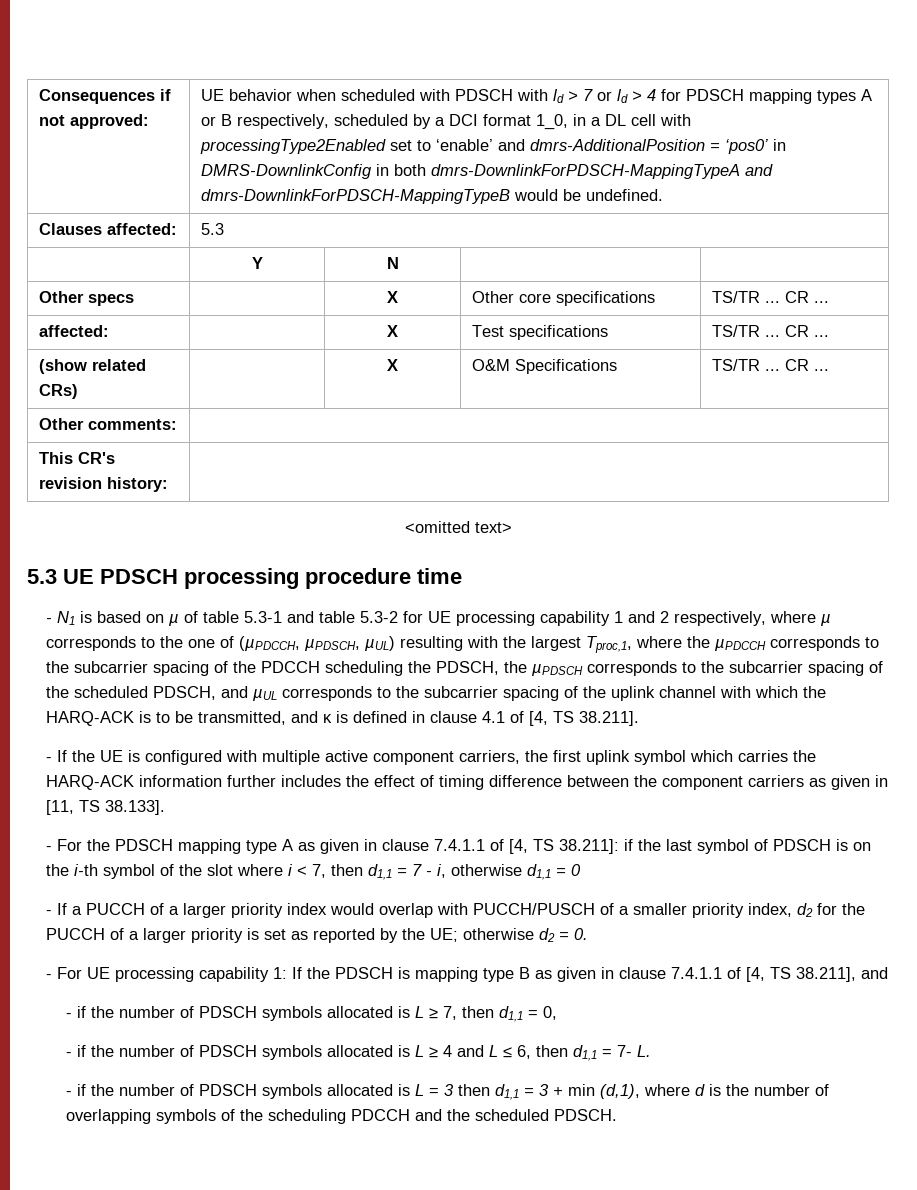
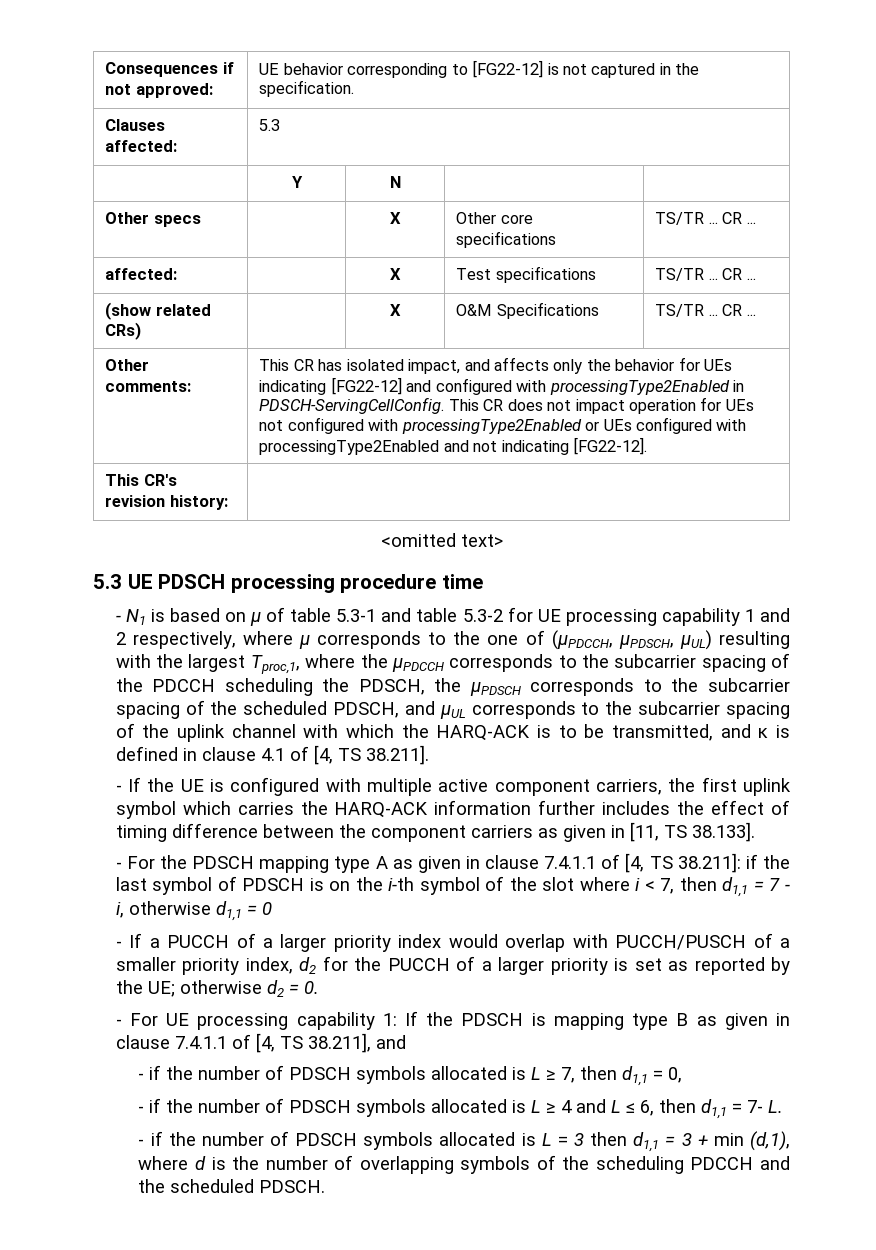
[296,89,873,104] [201,114,692,130] [200,139,787,154] [201,164,774,179] [201,189,664,204] when scheduled with PDSCH with ld > 7 or ld > 4 for PDSCH mapping types A or B respectively, scheduled by a DCI format 1_0, in a DL cell with processingType2Enabled set to ‘enable’ and dmrs-AdditionalPosition = ‘pos0’ in DMRS-DownlinkConfig in both dmrs-DownlinkForPDSCH-MappingTypeA and dmrs-DownlinkForPDSCH-MappingTypeB would be undefined. -> [347,60,700,78] [259,80,355,97] corresponding to [FG22-12] is not captured in the specification.
(178, 424) none -> [259,357,733,374] [259,377,744,395] [259,397,754,414] [259,417,747,434] [259,437,648,455] This CR has isolated impact, and affects only the behavior for UEs indicating [FG22-12] and configured with processingType2Enabled in PDSCH-ServingCellConfig. This CR does not impact operation for UEs not configured with processingType2Enabled or UEs configured with processingType2Enabled and not indicating [FG22-12].

